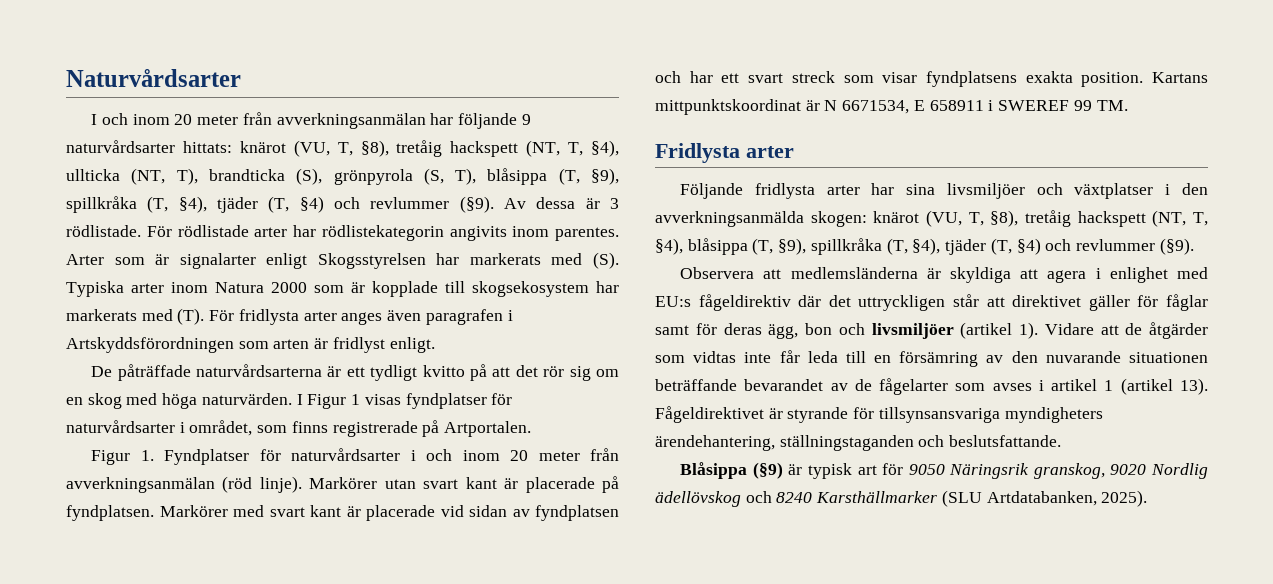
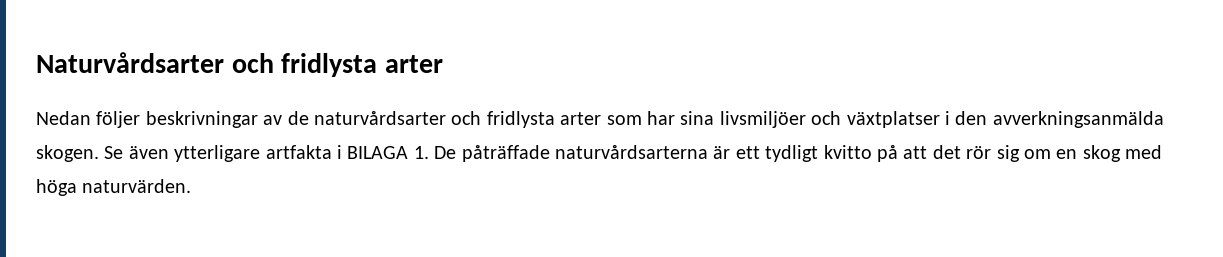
[91,112,531,129] [66,140,619,157] [66,168,619,185] [66,196,619,213] [66,225,619,241] [66,252,619,269] [66,281,619,297] [66,308,513,325] [66,337,435,353] // I och inom 20 meter från avverkningsanmälan har följande 9 naturvårdsarter hittats: knärot (VU, T, §8), tretåig hackspett (NT, T, §4), ullticka (NT, T), brandticka (S), grönpyrola (S, T), blåsippa (T, §9), spillkråka (T, §4), tjäder (T, §4) och revlummer (§9). Av dessa är 3 rödlistade. För rödlistade arter har rödlistekategorin angivits inom parentes. Arter som är signalarter enligt Skogsstyrelsen har markerats med (S). Typiska arter inom Natura 2000 som är kopplade till skogsekosystem har markerats med (T). För fridlysta arter anges även paragrafen i Artskyddsförordningen som arten är fridlyst enligt. // -> [231,53,443,77] [36,111,1164,128] [36,145,429,162] och fridlysta arter // Nedan följer beskrivningar av de naturvårdsarter och fridlysta arter som har sina livsmiljöer och växtplatser i den avverkningsanmälda skogen. Se även ytterligare artfakta i BILAGA 1.
[296,393,513,409] [66,420,532,437] [91,448,620,465] [66,476,620,493] [66,505,619,521] [655,71,1208,87] [655,99,1128,115] [655,143,794,163] [680,183,1208,199] [655,210,1208,227] [655,238,1194,255] [680,267,1208,283] [655,294,1208,311] [655,322,1208,339] [655,350,1208,367] [655,378,1208,395] [655,406,1103,423] [655,435,1062,451] [680,462,1208,479] [655,490,1148,507] I Figur 1 visas fyndplatser för naturvårdsarter i området, som finns registrerade på Artportalen. // Figur 1. Fyndplatser för naturvårdsarter i och inom 20 meter från avverkningsanmälan (röd linje). Markörer utan svart kant är placerade på fyndplatsen. Markörer med svart kant är placerade vid sidan av fyndplatsen och har ett svart streck som visar fyndplatsens exakta position. Kartans mittpunktskoordinat är N 6671534, E 658911 i SWEREF 99 TM. // Fridlysta arter // Följande fridlysta arter har sina livsmiljöer och växtplatser i den avverkningsanmälda skogen: knärot (VU, T, §8), tretåig hackspett (NT, T, §4), blåsippa (T, §9), spillkråka (T, §4), tjäder (T, §4) och revlummer (§9). // Observera att medlemsländerna är skyldiga att agera i enlighet med EU:s fågeldirektiv där det uttryckligen står att direktivet gäller för fåglar samt för deras ägg, bon och livsmiljöer (artikel 1). Vidare att de åtgärder som vidtas inte får leda till en försämring av den nuvarande situationen beträffande bevarandet av de fågelarter som avses i artikel 1 (artikel 13). Fågeldirektivet är styrande för tillsynsansvariga myndigheters ärendehantering, ställningstaganden och beslutsfattande. // Blåsippa (§9) är typisk art för 9050 Näringsrik granskog, 9020 Nordlig ädellövskog och 8240 Karsthällmarker (SLU Artdatabanken, 2025). -> (192, 186) none

